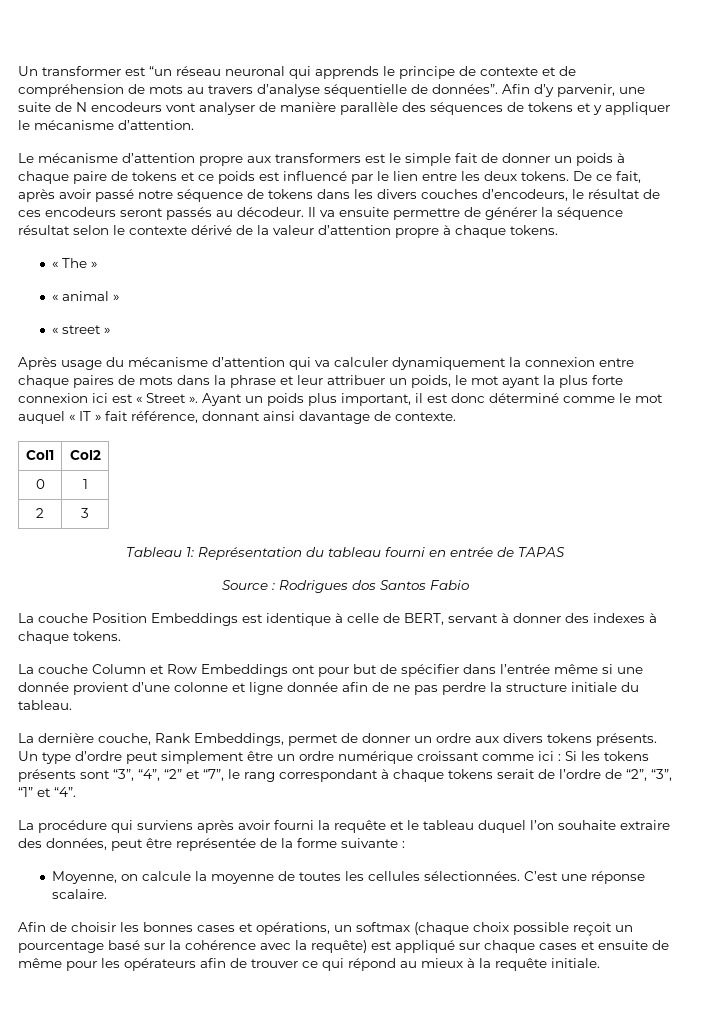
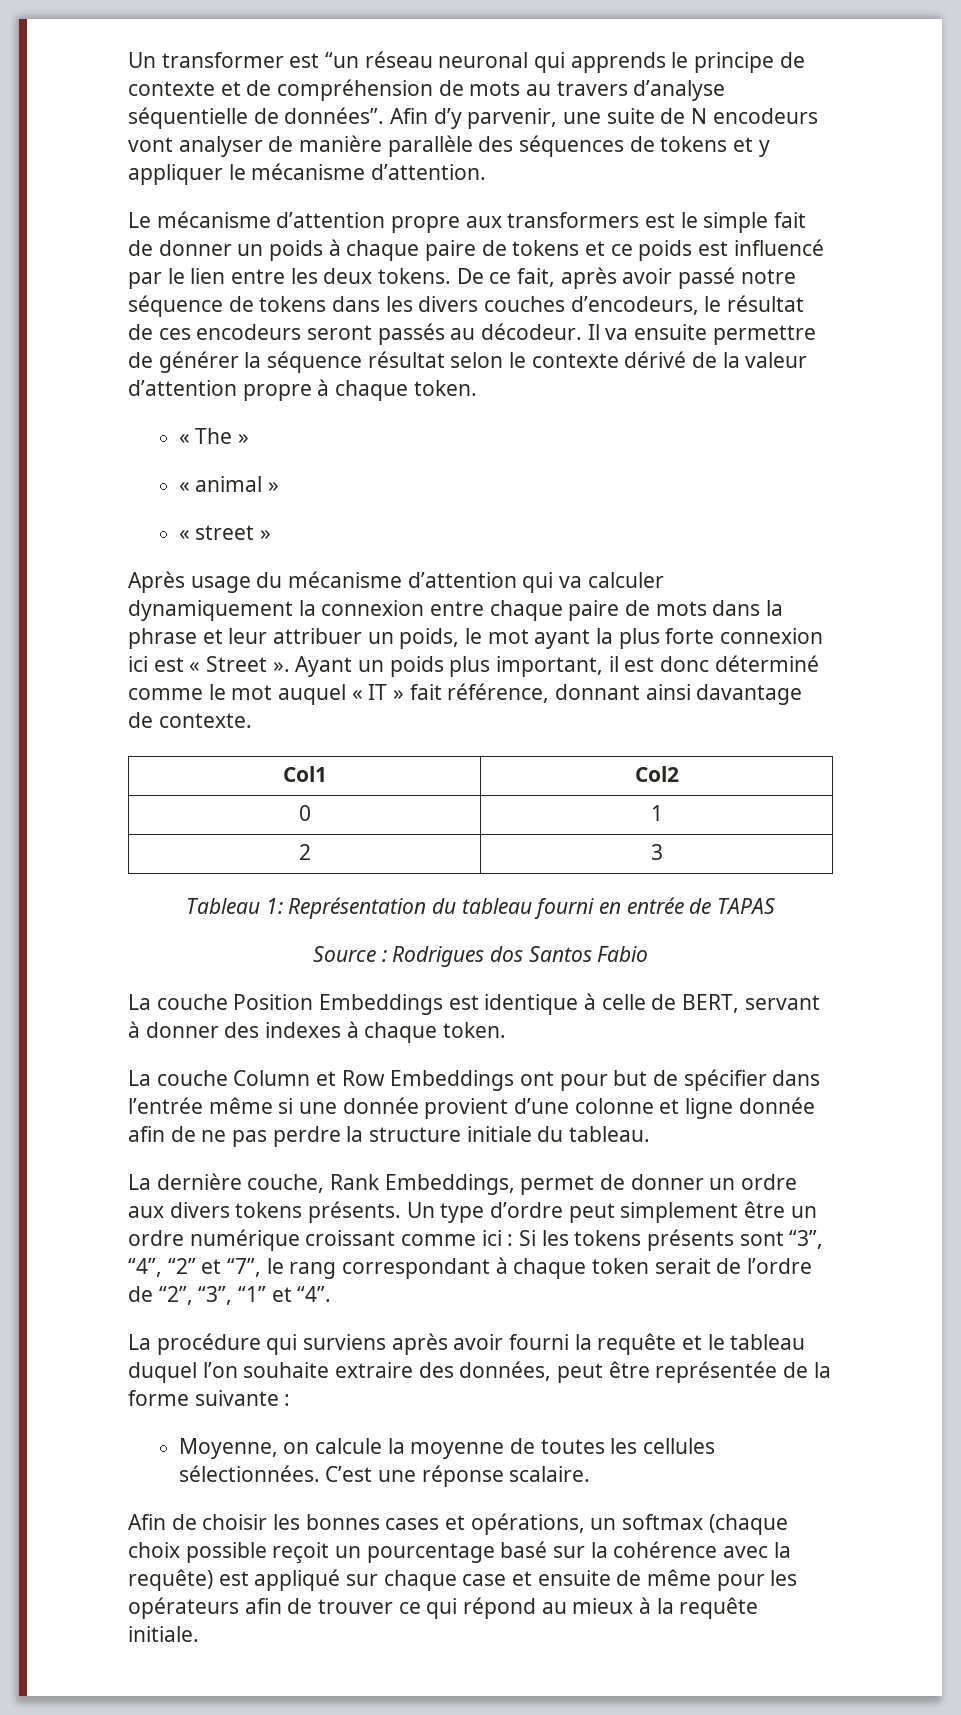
[510,225,558,235] tokens. -> [413,380,477,396] token.
[73,375,114,388] paires -> [568,600,620,621] paire
[73,631,121,641] tokens. -> [443,1022,507,1038] token.
[448,769,493,779] tokens -> [592,1258,650,1274] token
[539,943,577,950] cases -> [462,1574,507,1586] case

